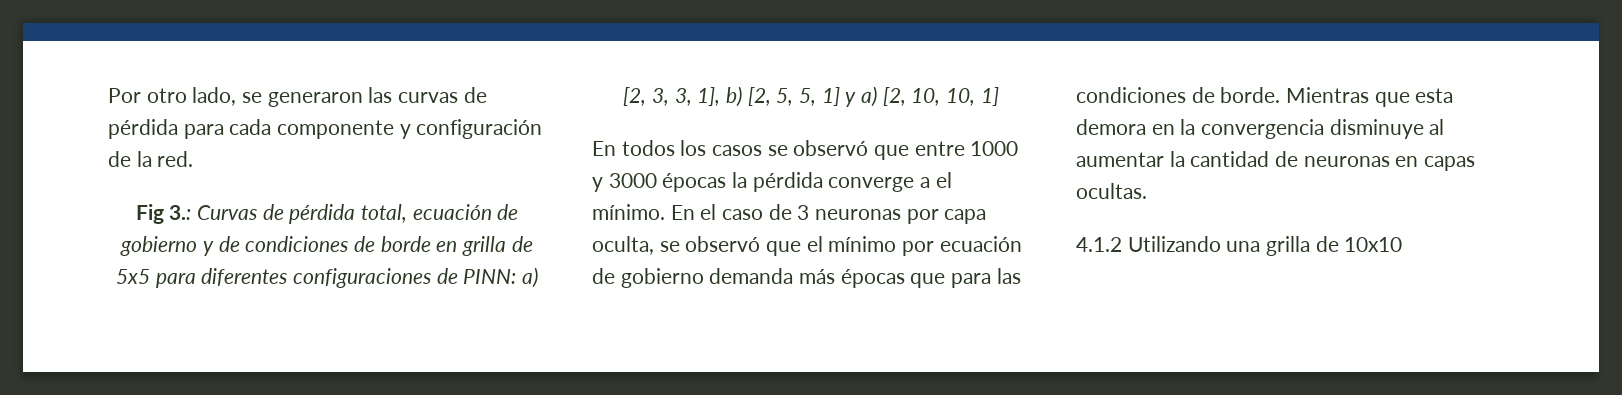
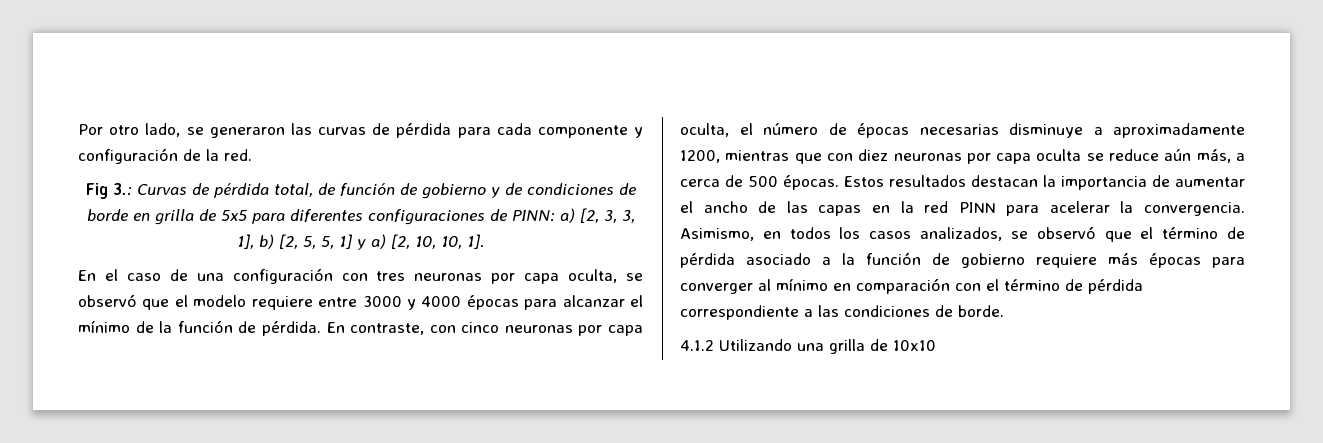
[412,204,492,220] ecuación -> [317,183,395,196] de función
[980,87,999,106] [592,140,1019,160] [592,172,952,192] [592,204,810,220] 1] // En todos los casos se observó que entre 1000 y 3000 épocas la pérdida converge a el mínimo. En el caso de 3 -> [467,234,484,249] [78,268,406,284] 1]. // En el caso de una configuración con tres
[828,236,1022,256] [592,268,794,288] mínimo por ecuación de gobierno demanda -> [193,295,644,310] [78,320,643,336] [680,123,1245,138] [680,149,1245,164] [680,175,1245,190] [680,201,1245,216] [680,226,1245,242] [680,252,1097,268] modelo requiere entre 3000 y 4000 épocas para alcanzar el mínimo de la función de pérdida. En contraste, con cinco neuronas por capa oculta, el número de épocas necesarias disminuye a aproximadamente 1200, mientras que con diez neuronas por capa oculta se reduce aún más, a cerca de 500 épocas. Estos resultados destacan la importancia de aumentar el ancho de las capas en la red PINN para acelerar la convergencia. Asimismo, en todos los casos analizados, se observó que el término de pérdida asociado a la función de gobierno requiere
[910,268,1021,288] [1076,87,1454,107] [1076,119,1445,139] [1076,151,1476,171] [1076,183,1147,199] que para las condiciones de borde. Mientras que esta demora en la convergencia disminuye al aumentar la cantidad de neuronas en capas ocultas. -> [1212,257,1245,268] [680,278,1143,294] [680,305,1004,320] para converger al mínimo en comparación con el término de pérdida correspondiente a las condiciones de borde.

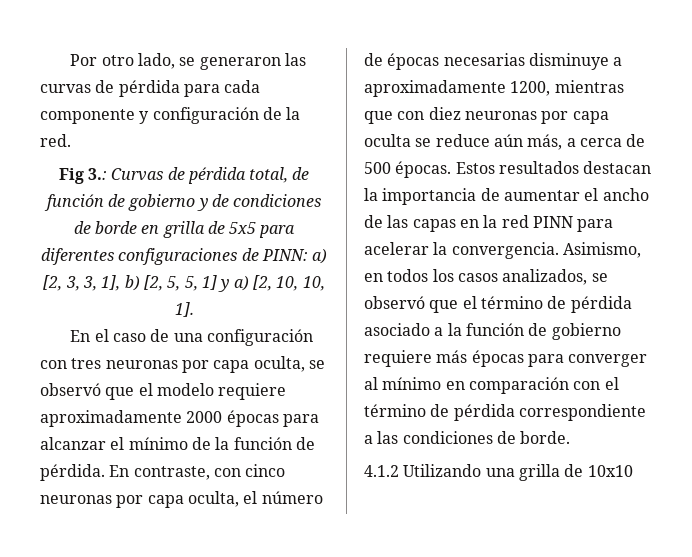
[318,296,462,310] entre 3000 y 4000 -> [40,410,223,427] aproximadamente 2000

